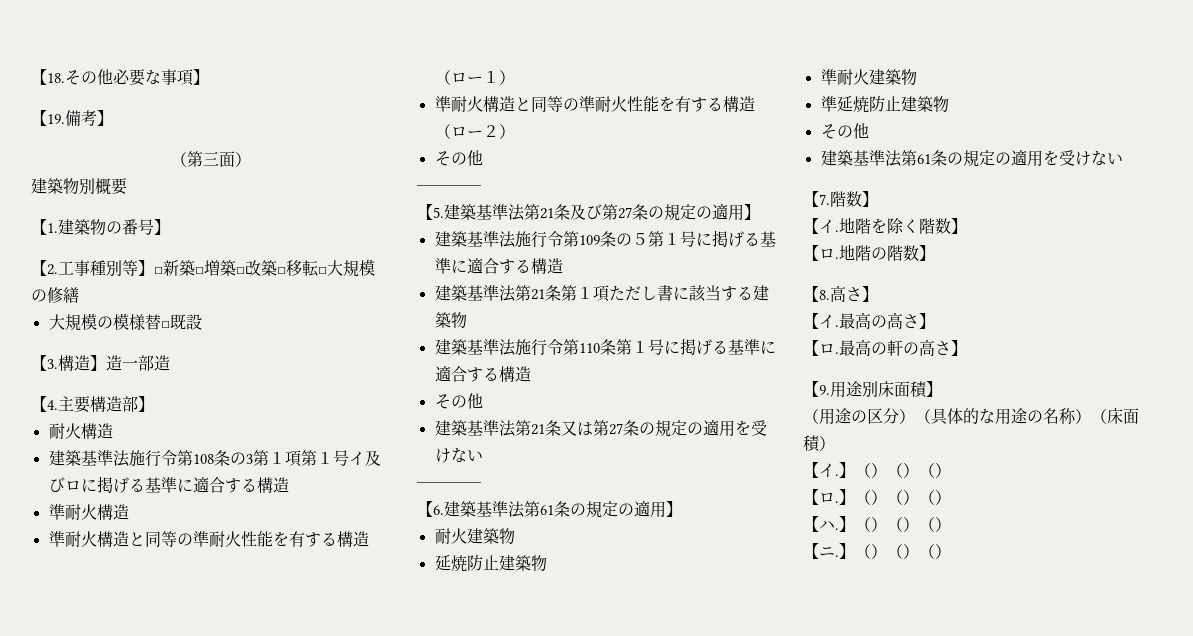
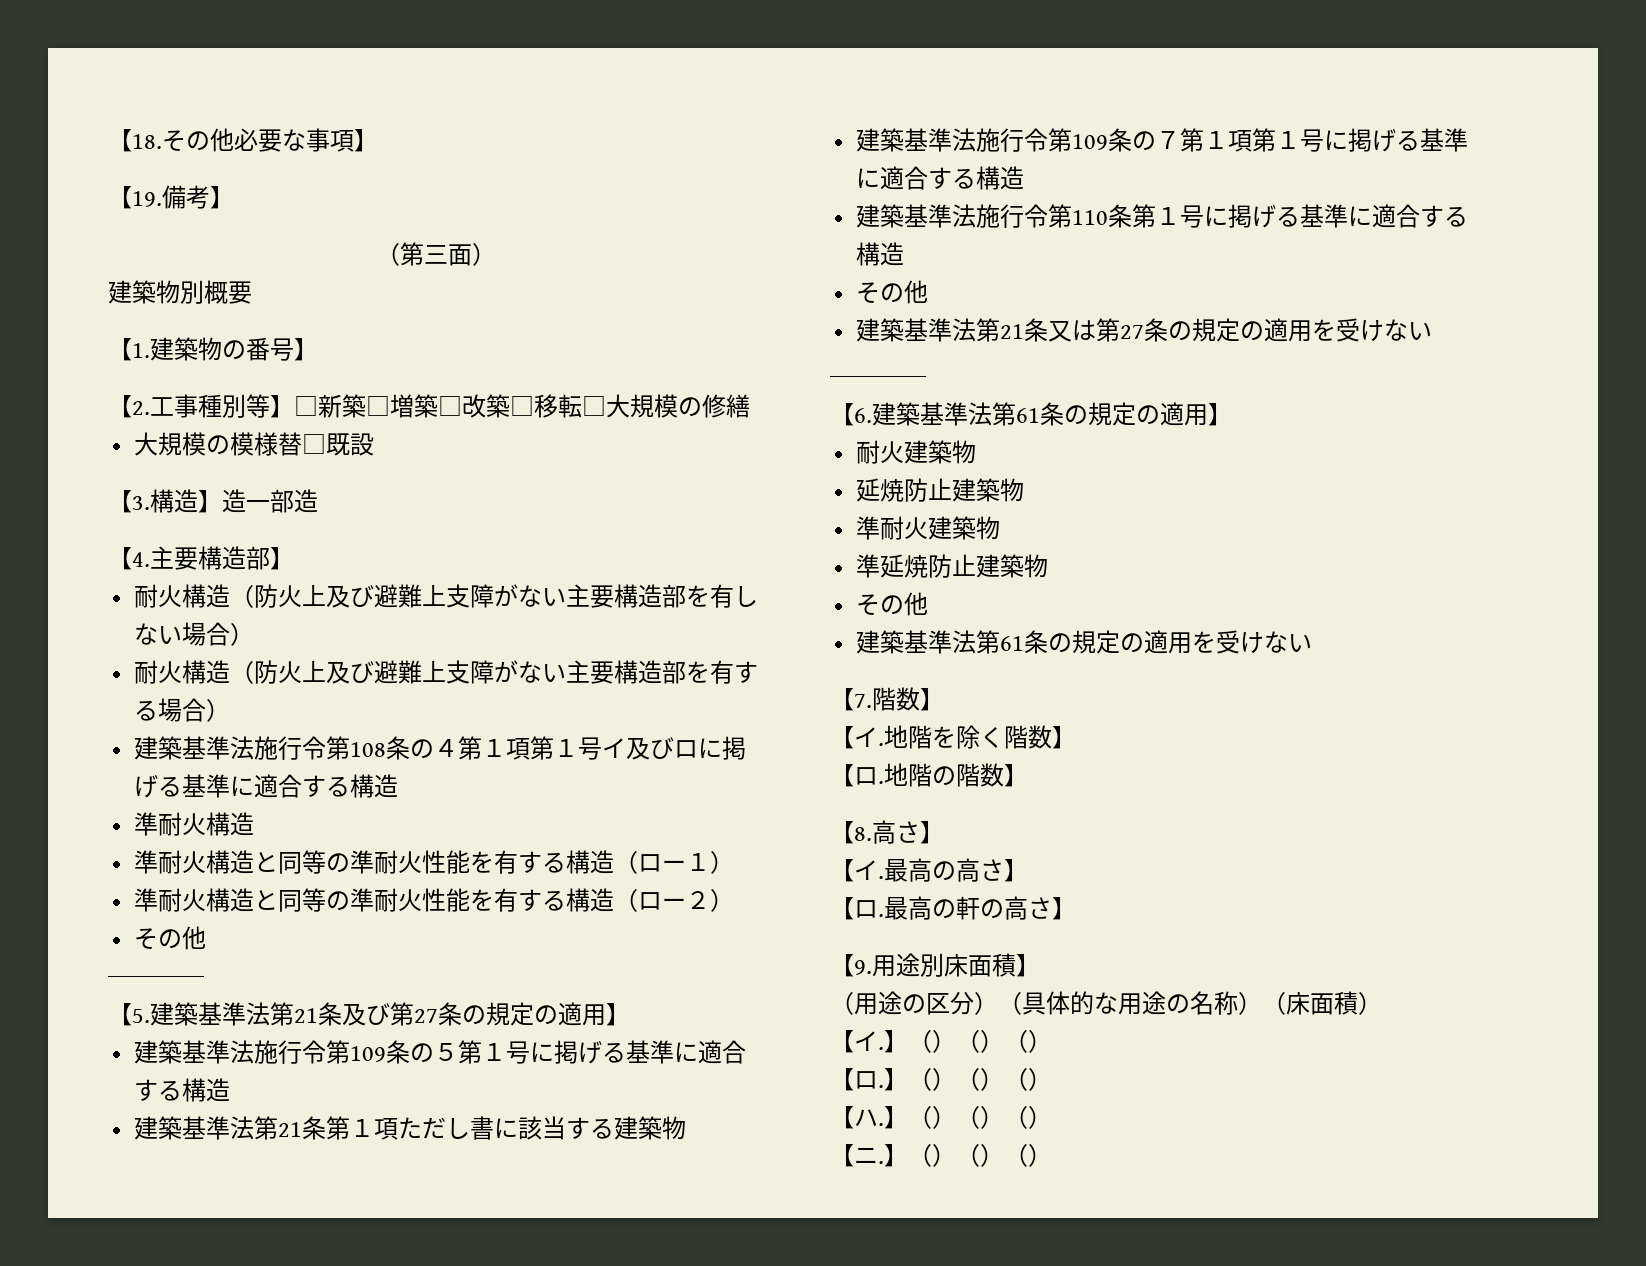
(113, 431) none -> [230,584,759,608] [134,622,255,646] [134,660,759,684] [134,698,231,722] （防火上及び避難上支障がない主要構造部を有しない場合） // 耐火構造（防火上及び避難上支障がない主要構造部を有する場合）
[245,454,253,464] 3 -> [434,739,459,757] ４
(467, 320) none -> [856,128,1469,152] [856,166,1025,190] // 建築基準法施行令第109条の７第１項第１号に掲げる基準に適合する構造

